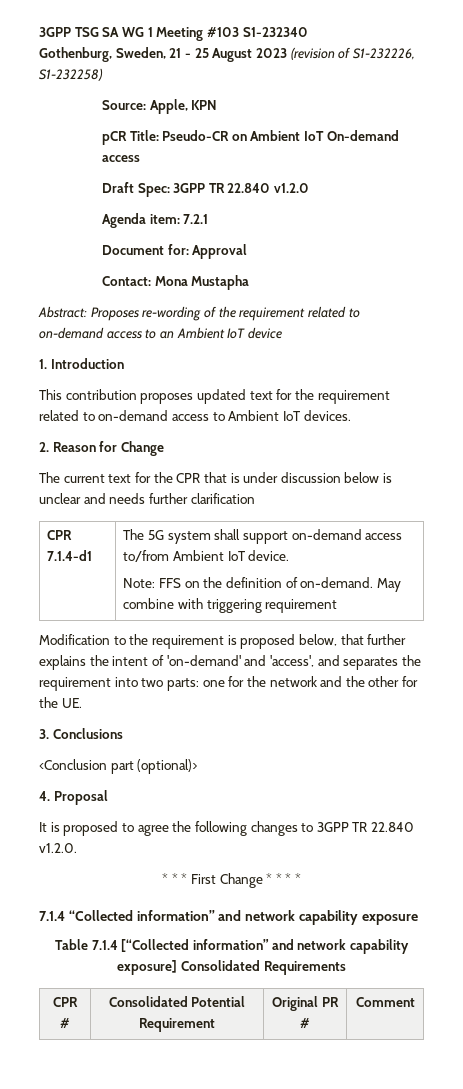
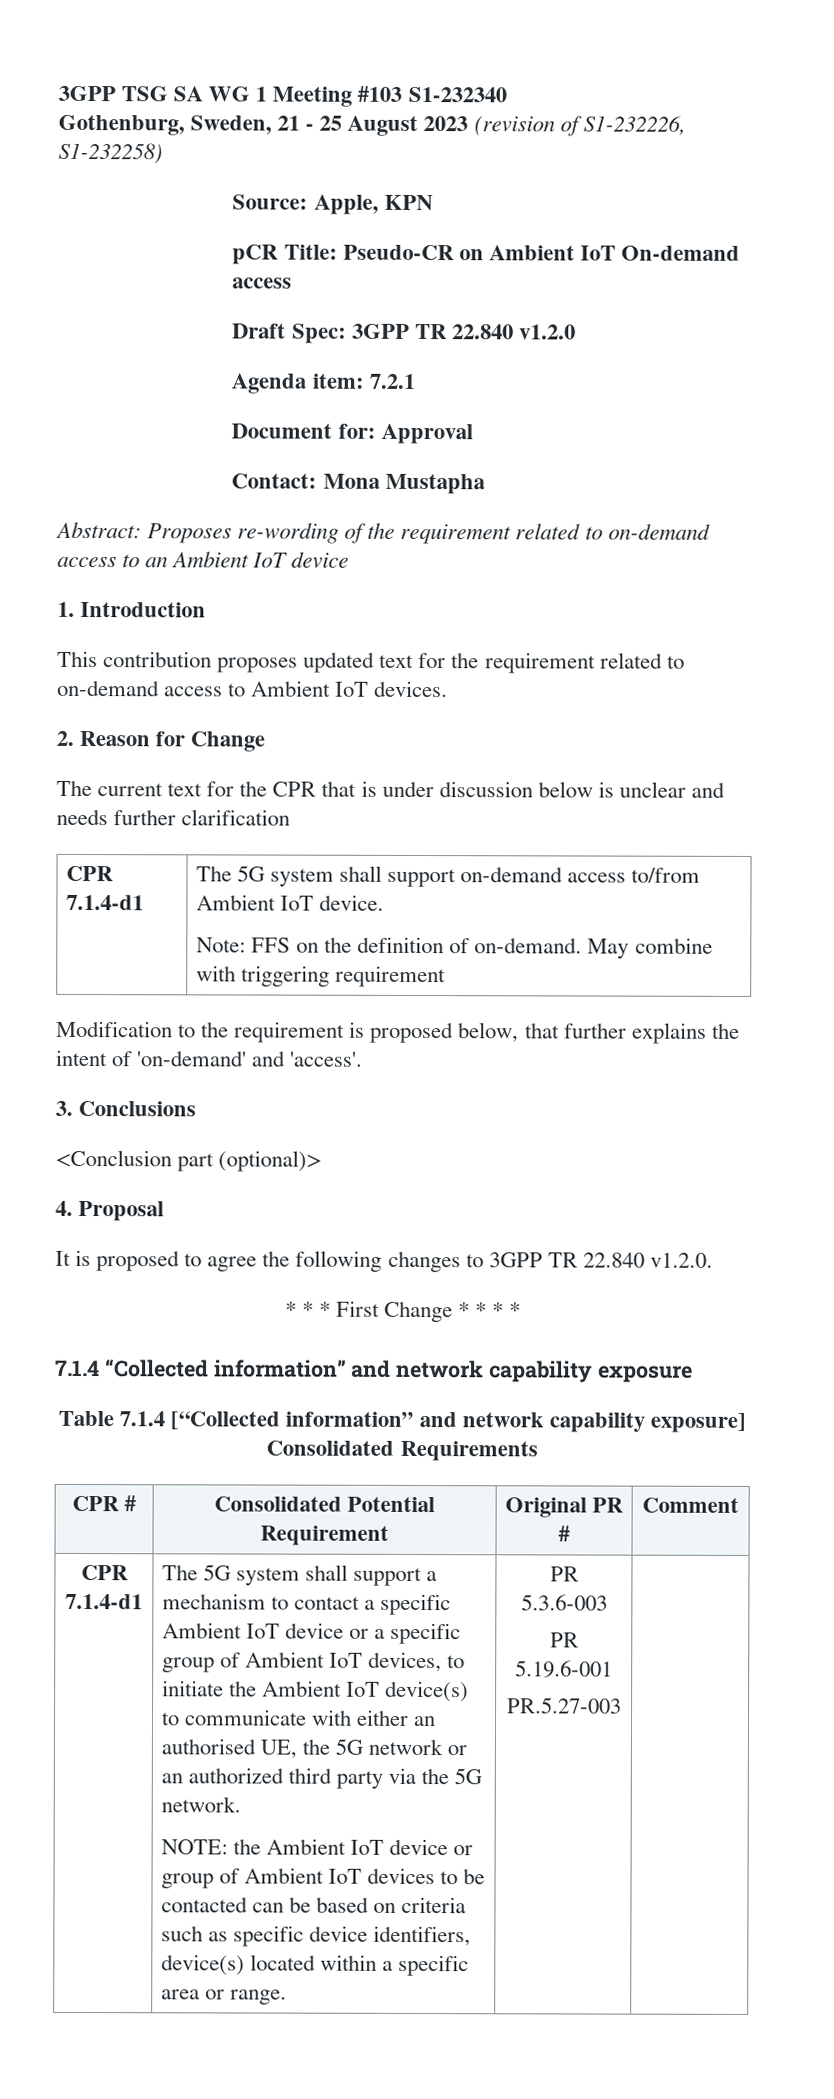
[269,655,421,670] [39,676,419,691] [39,697,82,708] 'access', and separates the requirement into two parts: one for the network and the other for the UE. -> [289,1051,363,1067] 'access'.
(415, 1002) none -> [80,1565,129,1581] [65,1593,143,1610] [161,1564,438,1587] [161,1593,452,1616] [161,1622,462,1645] [161,1651,466,1673] [161,1680,470,1703] [160,1709,437,1727] [160,1738,468,1759] [160,1767,483,1789] [160,1796,241,1813] [160,1838,474,1856] [160,1867,486,1889] [160,1896,467,1914] [160,1925,472,1947] [160,1954,470,1977] [160,1989,288,2005] [549,1566,579,1582] [520,1594,608,1611] [549,1632,579,1648] [515,1660,613,1678] [506,1697,622,1714] // CPR 7.1.4-d1 | The 5G system shall support a mechanism to contact a specific Ambient IoT device or a specific group of Ambient IoT devices, to initiate the Ambient IoT device(s) to communicate with either an authorised UE, the 5G network or an authorized third party via the 5G network. // NOTE: the Ambient IoT device or group of Ambient IoT devices to be contacted can be based on criteria such as specific device identifiers, device(s) located within a specific area or range. | PR 5.3.6-003 // PR 5.19.6-001 // PR.5.27-003 |

